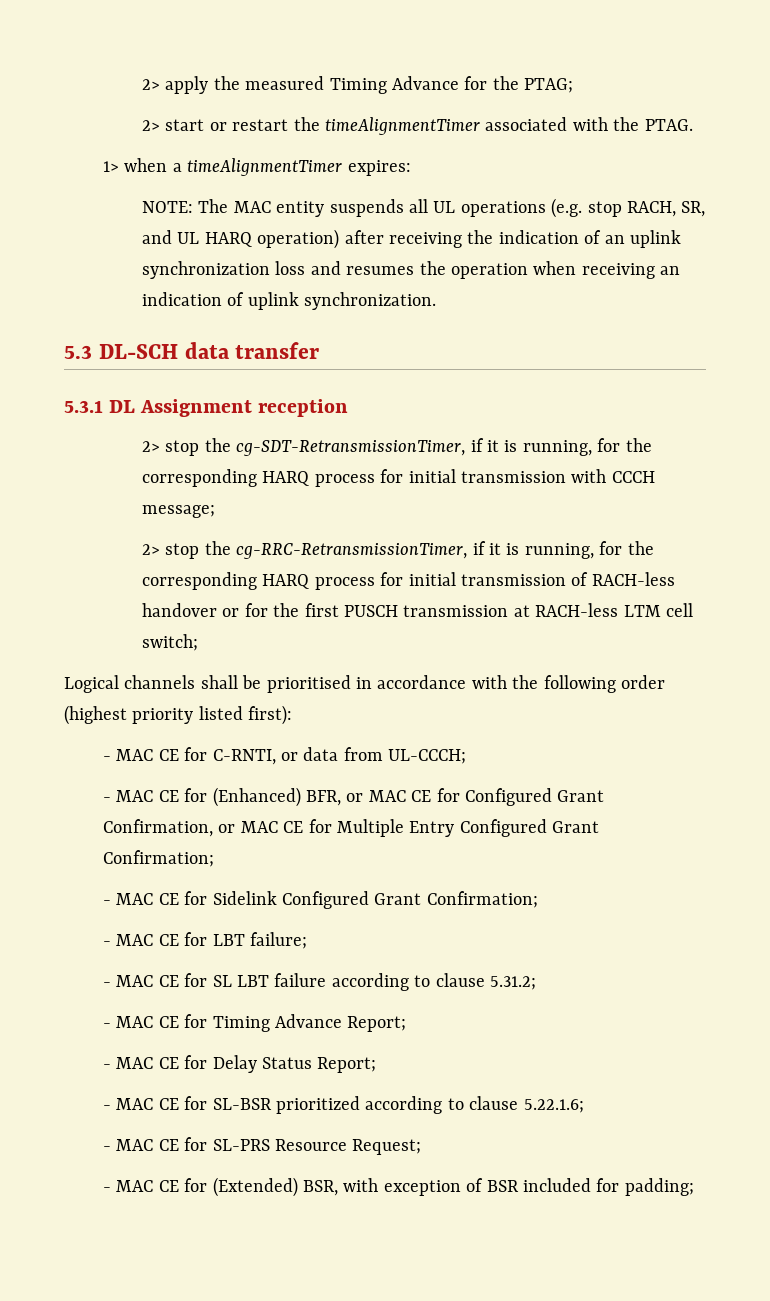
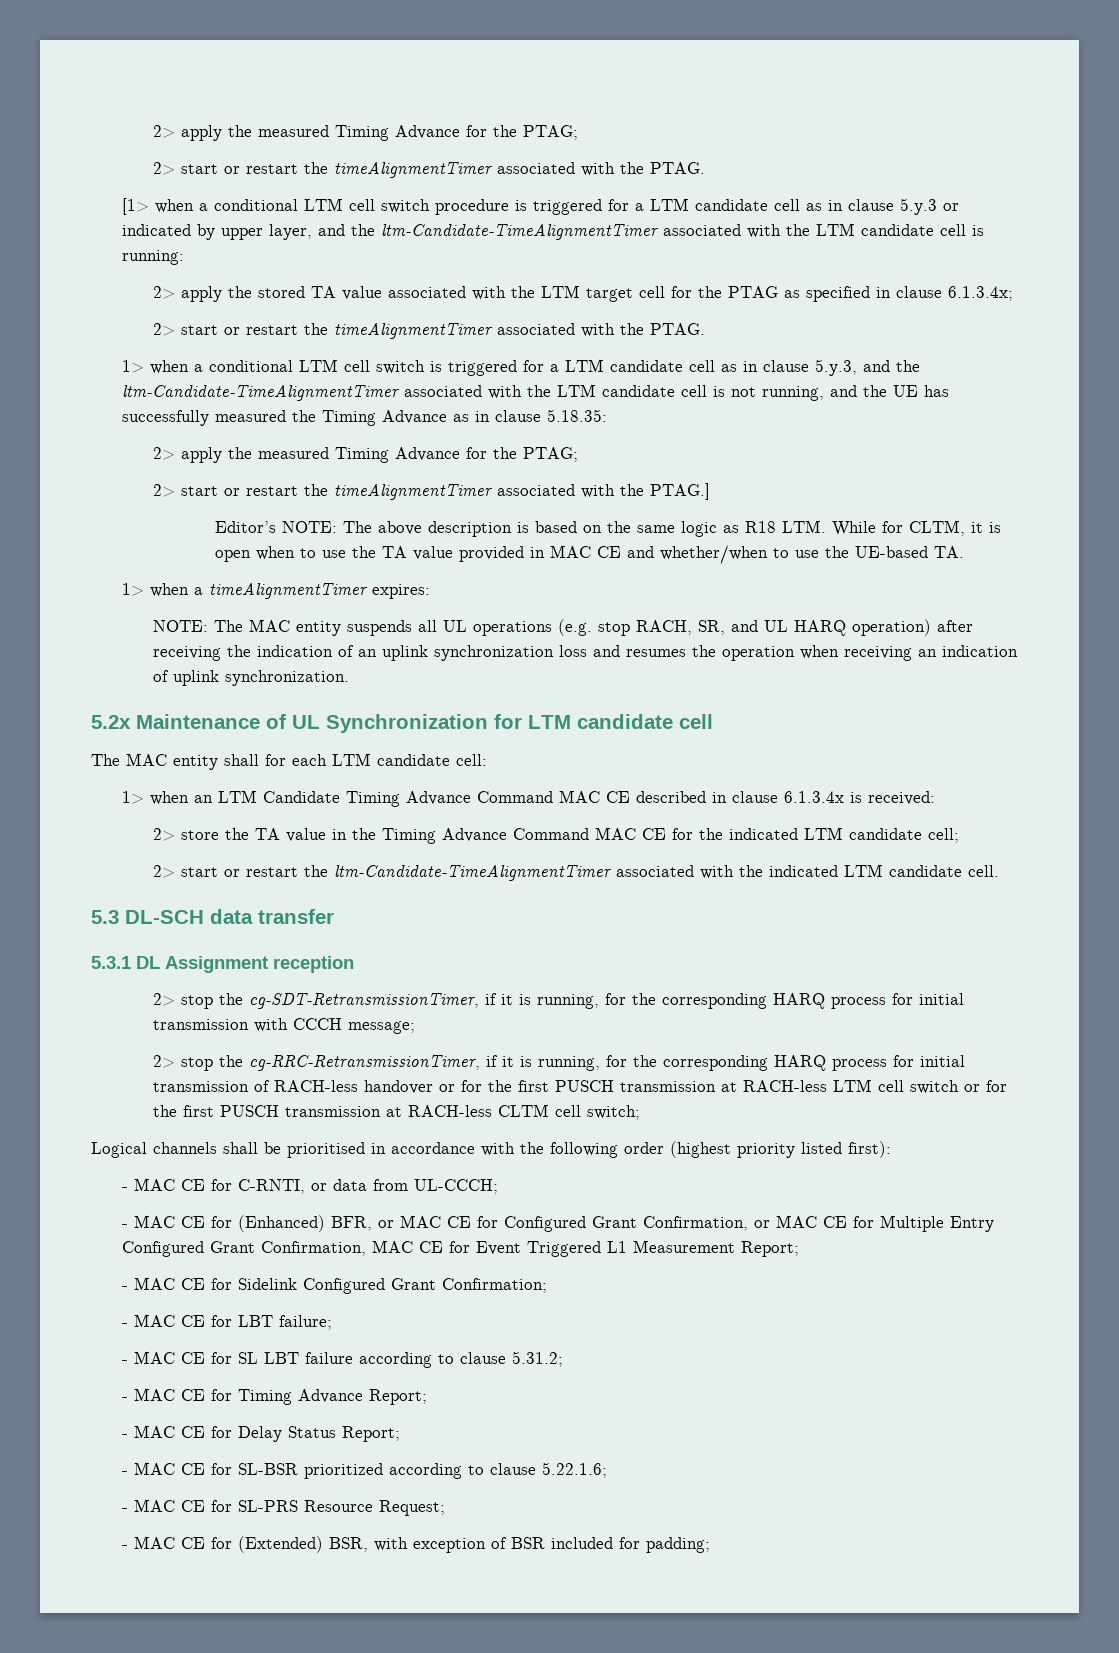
(693, 125) none -> [121,198,959,215] [121,223,984,240] [121,250,184,265] [152,285,1013,302] [152,323,705,339] [121,359,920,376] [121,384,949,401] [121,409,607,426] [152,447,578,463] [152,483,710,500] [214,520,1001,537] [214,545,964,564] // [1> when a conditional LTM cell switch procedure is triggered for a LTM candidate cell as in clause 5.y.3 or indicated by upper layer, and the ltm-Candidate-TimeAlignmentTimer associated with the LTM candidate cell is running: // 2> apply the stored TA value associated with the LTM target cell for the PTAG as specified in clause 6.1.3.4x; // 2> start or restart the timeAlignmentTimer associated with the PTAG. // 1> when a conditional LTM cell switch is triggered for a LTM candidate cell as in clause 5.y.3, and the ltm-Candidate-TimeAlignmentTimer associated with the LTM candidate cell is not running, and the UE has successfully measured the Timing Advance as in clause 5.18.35: // 2> apply the measured Timing Advance for the PTAG; // 2> start or restart the timeAlignmentTimer associated with the PTAG.] // Editor’s NOTE: The above description is based on the same logic as R18 LTM. While for CLTM, it is open when to use the TA value provided in MAC CE and whether/when to use the UE-based TA.
(437, 301) none -> [91,714,713,733] [91,753,487,770] [121,790,935,807] [152,827,959,844] [152,864,999,881] // 5.2x Maintenance of UL Synchronization for LTM candidate cell // The MAC entity shall for each LTM candidate cell: // 1> when an LTM Candidate Timing Advance Command MAC CE described in clause 6.1.3.4x is received: // 2> store the TA value in the Timing Advance Command MAC CE for the indicated LTM candidate cell; // 2> start or restart the ltm-Candidate-TimeAlignmentTimer associated with the indicated LTM candidate cell.
(693, 610) none -> [909,1080,1007,1094] [152,1104,581,1117] switch or for the first PUSCH transmission at RACH-less CLTM cell
[102,850,214,867] Confirmation; -> [260,1240,799,1257] Confirmation, MAC CE for Event Triggered L1 Measurement Report;

